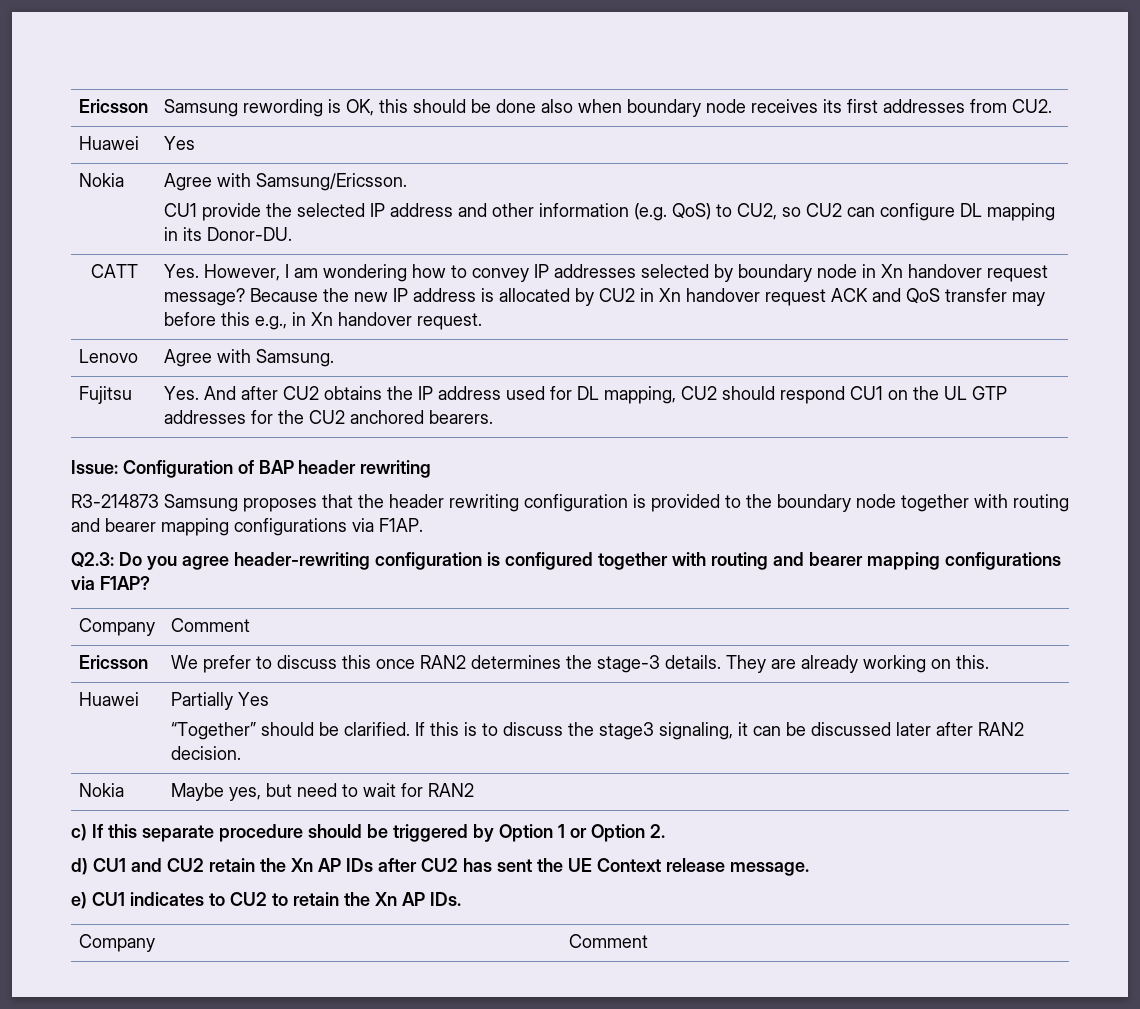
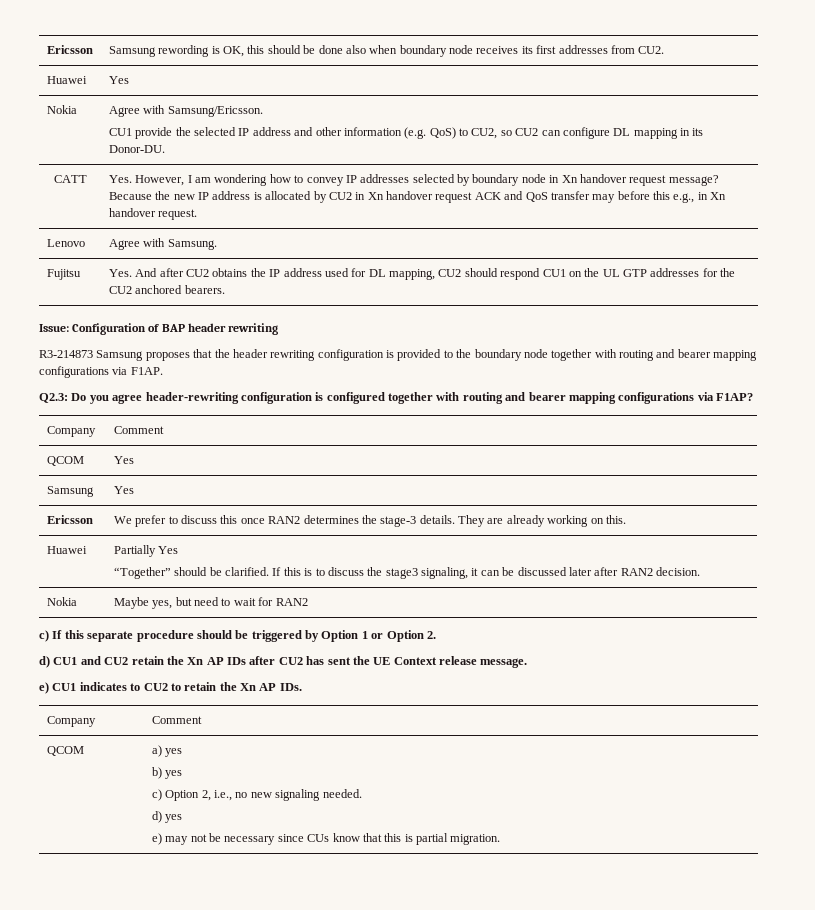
(250, 625) none -> [46,456,84,466] [113,456,134,464] [46,486,94,497] [113,486,134,494] // QCOM | Yes // Samsung | Yes
(648, 941) none -> [46,746,84,756] [151,745,183,757] [151,767,183,779] [151,789,362,801] [151,811,183,823] [151,833,501,845] // QCOM | a) yes // b) yes // c) Option 2, i.e., no new signaling needed. // d) yes // e) may not be necessary since CUs know that this is partial migration.

